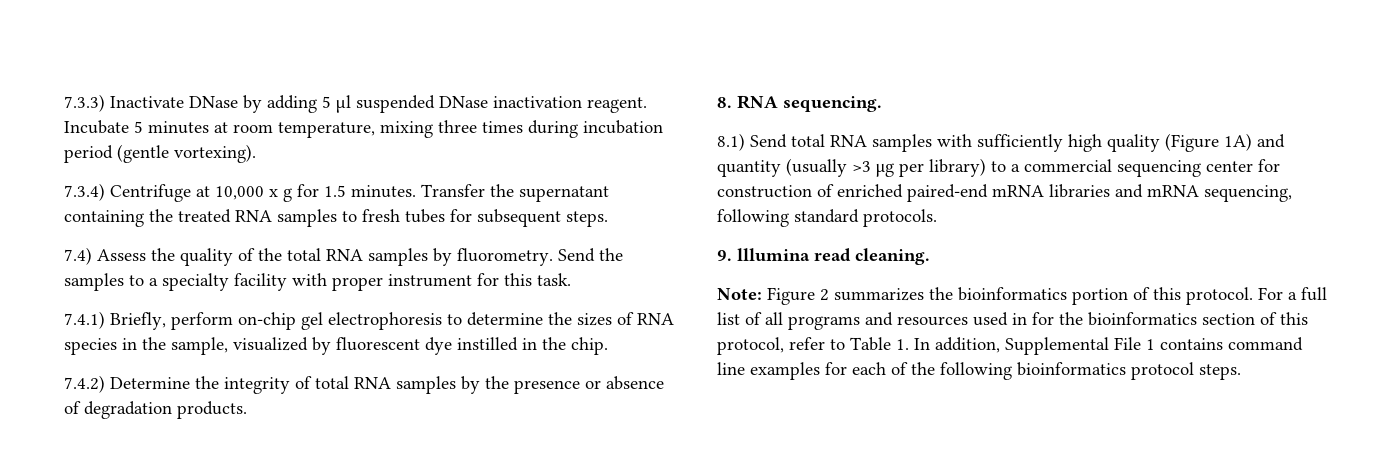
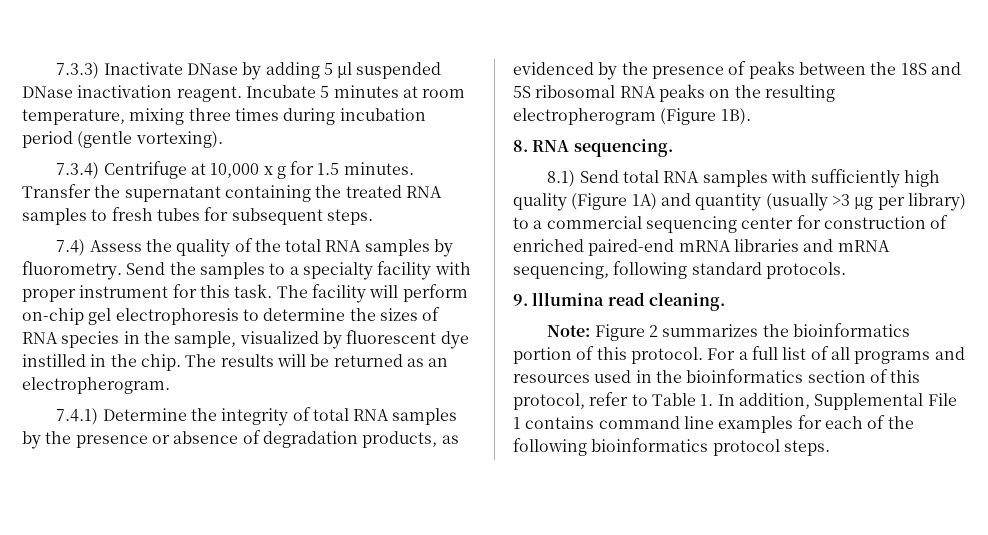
[64,311,166,330] // 7.4.1) Briefly, -> [276,284,399,303] The facility will
[64,375,105,393] // 7.4.2) -> [185,354,449,367] [22,377,170,394] [56,408,99,425] The results will be returned as an electropherogram. // 7.4.1)
[177,401,247,419] products. -> [362,431,459,448] [513,61,961,80] [513,84,835,102] [513,108,751,125] products, as evidenced by the presence of peaks between the 18S and 5S ribosomal RNA peaks on the resulting electropherogram (Figure 1B).
[1032,312,1054,325] for -> (652, 376) none

